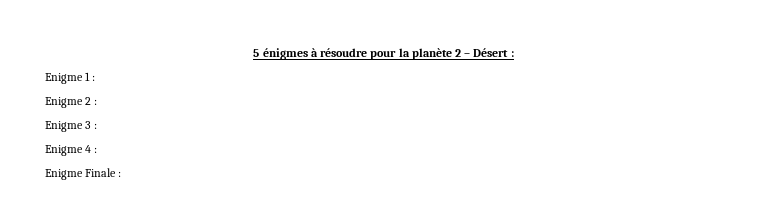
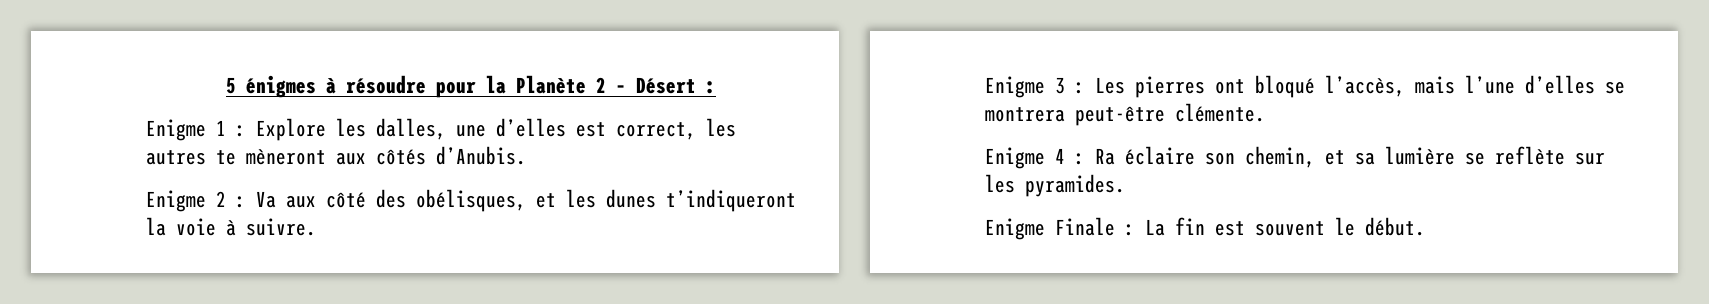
[411,48,452,60] planète -> [516,75,586,94] Planète
[45,97,98,108] [45,121,98,132] [45,145,98,156] [45,168,122,180] // Enigme 2 : // Enigme 3 : // Enigme 4 : // Enigme Finale : -> [256,118,736,141] [146,146,526,165] [146,189,796,212] [146,217,316,236] [985,75,1625,98] [985,103,1265,126] [985,146,1605,169] [985,174,1125,197] [985,217,1425,240] Explore les dalles, une d’elles est correct, les autres te mèneront aux côtés d’Anubis. // Enigme 2 : Va aux côté des obélisques, et les dunes t’indiqueront la voie à suivre. // Enigme 3 : Les pierres ont bloqué l’accès, mais l’une d’elles se montrera peut-être clémente. // Enigme 4 : Ra éclaire son chemin, et sa lumière se reflète sur les pyramides. // Enigme Finale : La fin est souvent le début.

